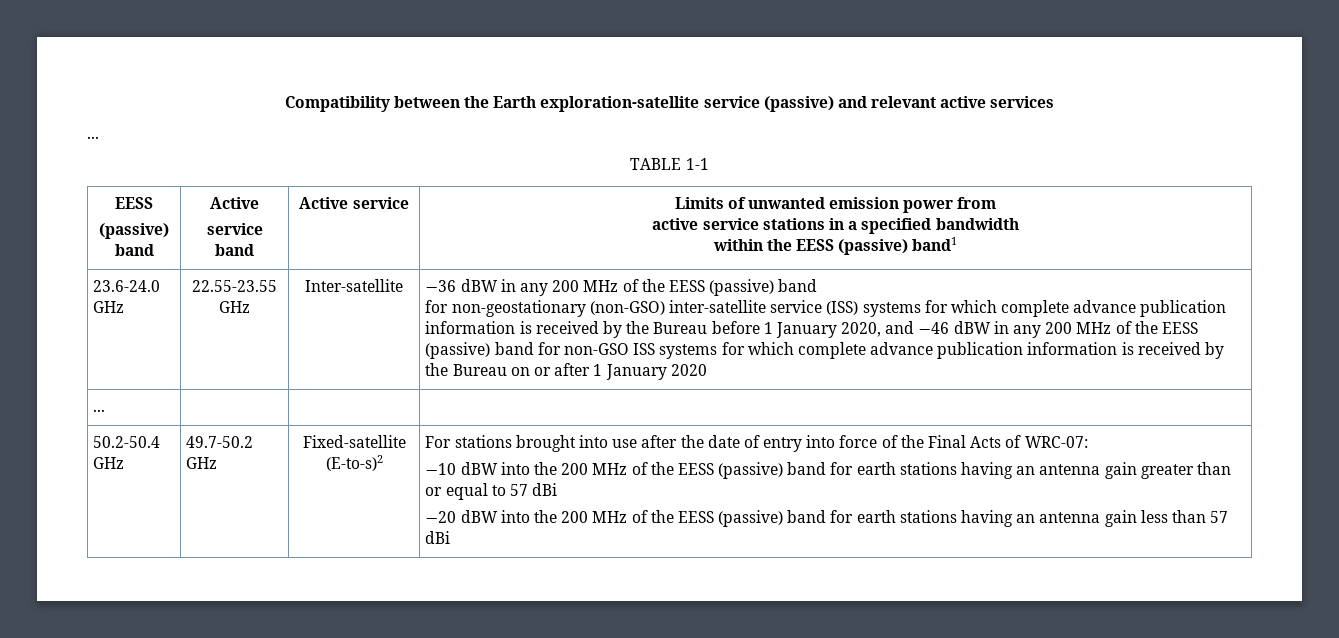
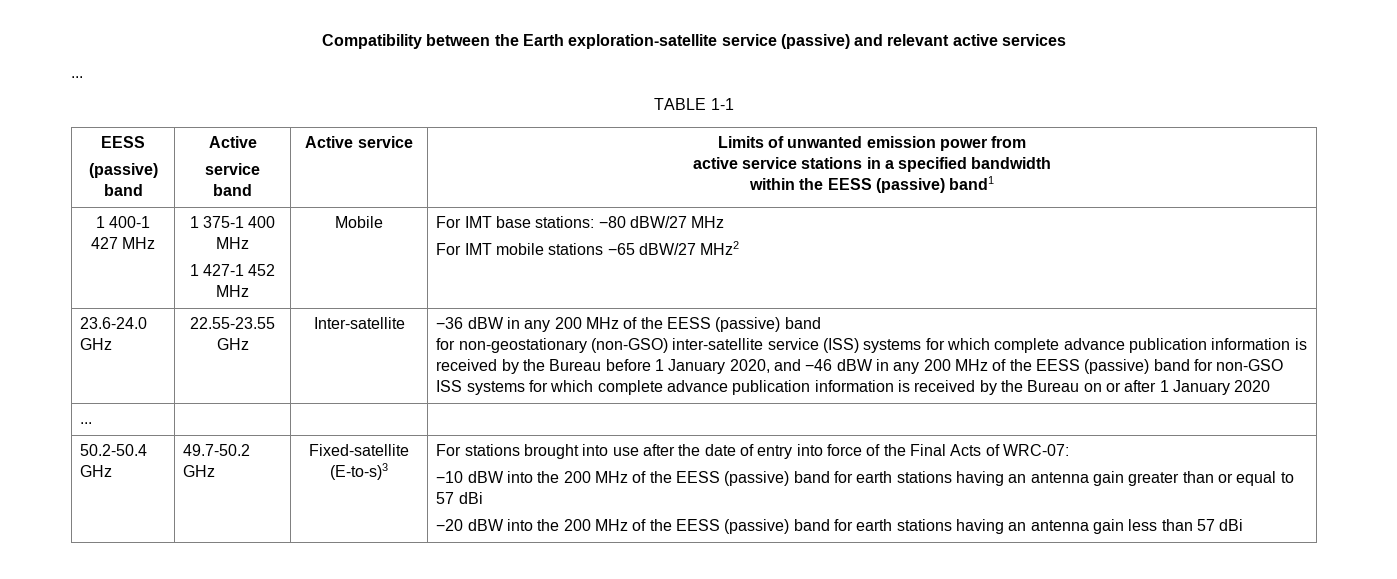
(958, 244) none -> [95,216,151,228] [90,237,156,249] [189,216,276,228] [216,237,249,249] [189,264,276,276] [216,285,249,297] [335,216,383,228] [436,216,725,228] [436,241,740,255] // 1 400-1 427 MHz | 1 375-1 400 MHz // 1 427-1 452 MHz | Mobile | For IMT base stations: −80 dBW/27 MHz // For IMT mobile stations −65 dBW/27 MHz2
[325,455,383,471] (E-to-s)2 -> [330,463,388,480] (E-to-s)3

